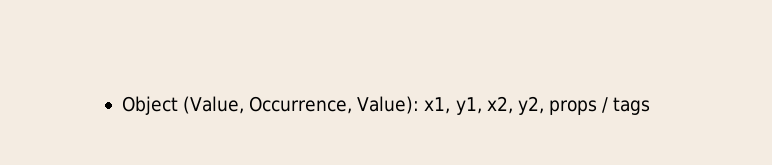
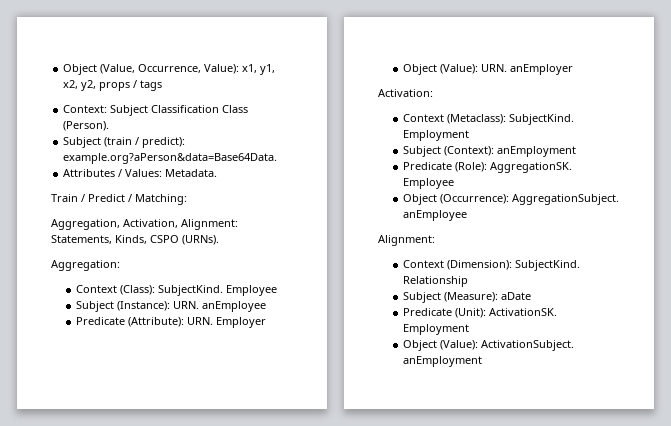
(651, 106) none -> [63,105,249,116] [63,121,110,131] [63,137,186,148] [63,153,278,164] [63,169,218,177] [51,194,187,205] [51,219,238,230] [51,235,219,245] [51,260,120,271] [75,285,277,296] [75,301,266,312] [75,317,266,328] [402,64,573,75] [378,89,433,97] [402,114,574,125] [402,130,469,141] [402,146,576,157] [402,162,572,173] [402,178,454,189] [402,194,619,205] [402,210,467,221] [378,235,435,246] [402,260,580,271] [402,276,468,287] [402,292,531,303] [402,308,557,318] [402,324,469,335] [402,340,574,351] [402,356,482,367] // Context: Subject Classification Class (Person). // Subject (train / predict): example.org?aPerson&data=Base64Data. // Attributes / Values: Metadata. // Train / Predict / Matching: // Aggregation, Activation, Alignment: Statements, Kinds, CSPO (URNs). // Aggregation: // Context (Class): SubjectKind. Employee // Subject (Instance): URN. anEmployee // Predicate (Attribute): URN. Employer // Object (Value): URN. anEmployer // Activation: // Context (Metaclass): SubjectKind. Employment // Subject (Context): anEmployment // Predicate (Role): AggregationSK. Employee // Object (Occurrence): AggregationSubject. anEmployee // Alignment: // Context (Dimension): SubjectKind. Relationship // Subject (Measure): aDate // Predicate (Unit): ActivationSK. Employment // Object (Value): ActivationSubject. anEmployment

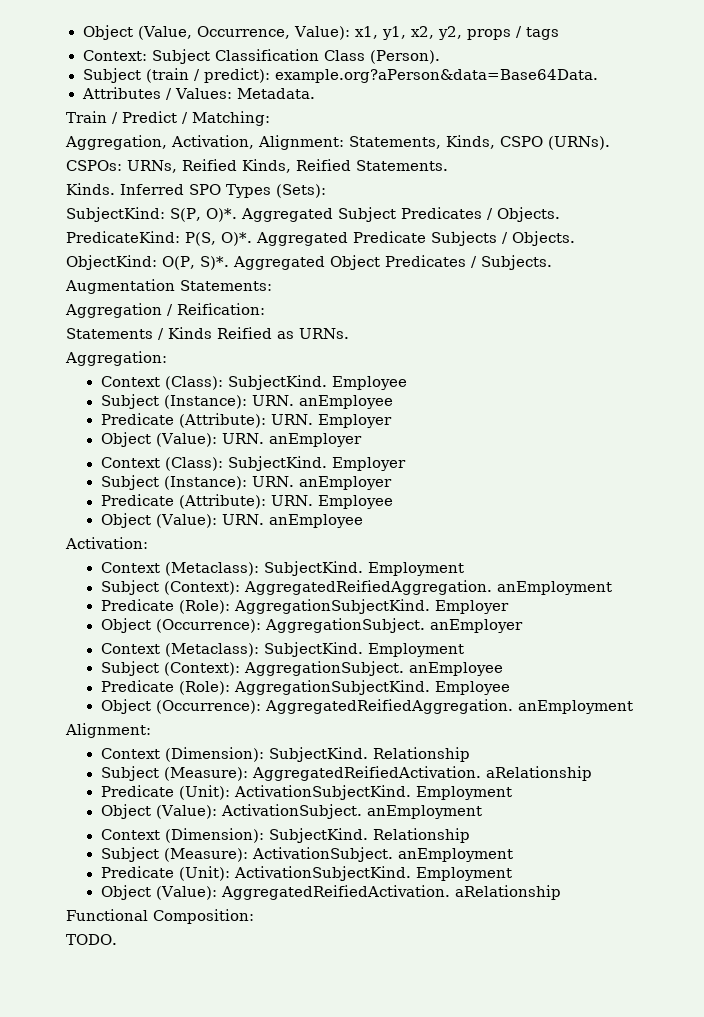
(219, 240) none -> [66,159,448,173] [66,183,326,198] [66,207,560,222] [66,231,575,246] [66,255,552,270] [65,279,272,294] [65,303,265,318] [66,327,349,340] // CSPOs: URNs, Reified Kinds, Reified Statements. // Kinds. Inferred SPO Types (Sets): // SubjectKind: S(P, O)*. Aggregated Subject Predicates / Objects. // PredicateKind: P(S, O)*. Aggregated Predicate Subjects / Objects. // ObjectKind: O(P, S)*. Aggregated Object Predicates / Subjects. // Augmentation Statements: // Aggregation / Reification: // Statements / Kinds Reified as URNs.
(573, 69) none -> [100,456,406,471] [100,475,392,490] [100,494,393,509] [100,513,363,528] // Context (Class): SubjectKind. Employer // Subject (Instance): URN. anEmployer // Predicate (Attribute): URN. Employee // Object (Value): URN. anEmployee
(494, 151) none -> [243,580,492,595] AggregatedReifiedAggregation.
[489,162,572,173] AggregationSK. -> [233,599,509,614] [100,618,523,633] [100,642,464,657] [100,661,503,676] [100,680,430,695] AggregationSubjectKind. Employer // Object (Occurrence): AggregationSubject. anEmployer // Context (Metaclass): SubjectKind. Employment // Subject (Context): AggregationSubject. anEmployee // Predicate (Role): AggregationSubjectKind.
[511,194,619,205] [402,210,467,221] AggregationSubject. anEmployee -> [264,699,633,714] AggregatedReifiedAggregation. anEmployment
[500,292,531,300] [402,308,557,318] aDate // Predicate (Unit): ActivationSK. -> [251,766,592,781] [100,785,411,800] AggregatedReifiedActivation. aRelationship // Predicate (Unit): ActivationSubjectKind.
(482, 361) none -> [100,828,470,843] [100,847,513,862] [100,866,512,881] [100,885,561,900] [66,909,254,924] [66,934,117,945] // Context (Dimension): SubjectKind. Relationship // Subject (Measure): ActivationSubject. anEmployment // Predicate (Unit): ActivationSubjectKind. Employment // Object (Value): AggregatedReifiedActivation. aRelationship // Functional Composition: // TODO.

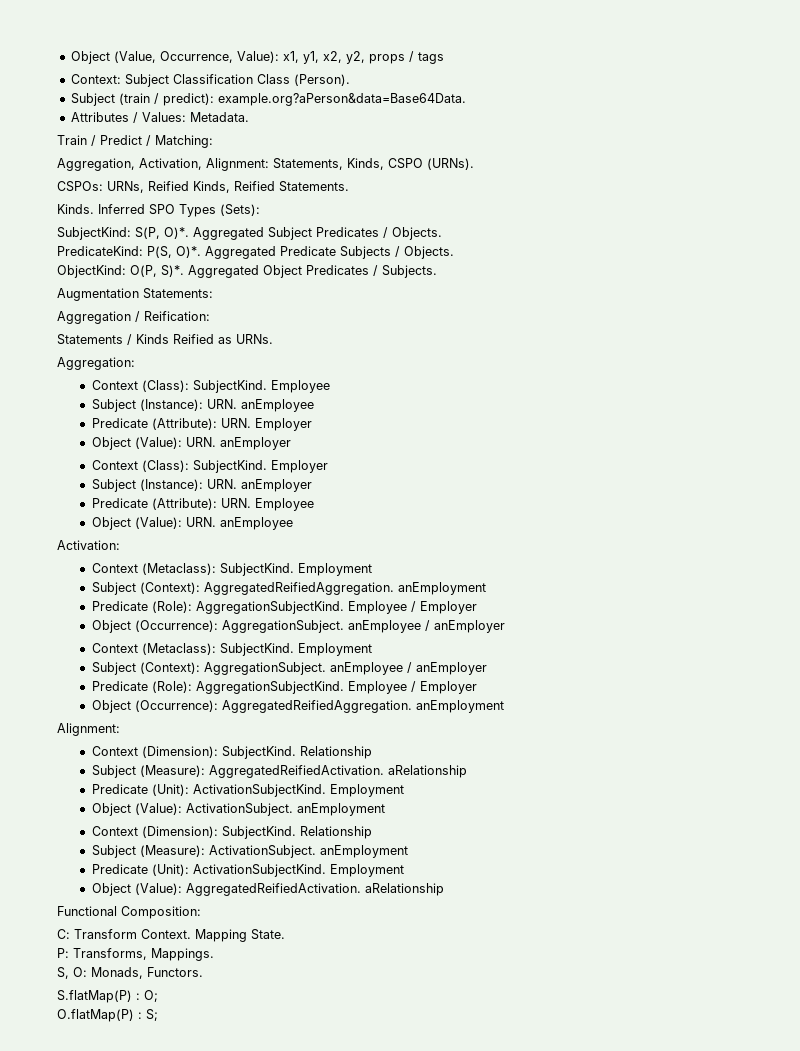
(430, 606) none -> [347,601,416,614] Employee /
(425, 625) none -> [347,620,430,633] anEmployee /
[100,680,510,695] // Predicate (Role): AggregationSubjectKind. Employee -> [406,662,487,675] [91,681,477,694] / anEmployer // Predicate (Role): AggregationSubjectKind. Employee / Employer
[66,934,117,945] TODO. -> [57,929,285,942] [57,948,214,961] [57,967,203,979] [57,990,158,1003] [57,1009,158,1022] C: Transform Context. Mapping State. // P: Transforms, Mappings. // S, O: Monads, Functors. // S.flatMap(P) : O; // O.flatMap(P) : S;

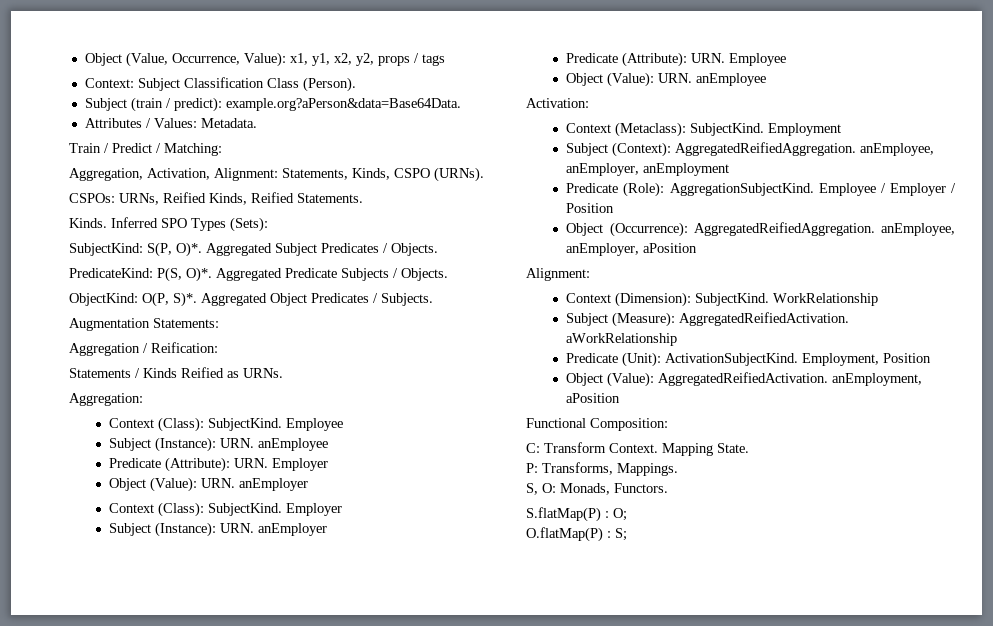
(394, 588) none -> [860,143,935,156] [566,163,640,176] anEmployee, anEmployer,
[91,620,505,633] [91,643,372,656] [91,662,487,675] [91,681,477,694] // Object (Occurrence): AggregationSubject. anEmployee / anEmployer // Context (Metaclass): SubjectKind. Employment // Subject (Context): AggregationSubject. anEmployee / anEmployer // Predicate (Role): AggregationSubjectKind. Employee / Employer -> [950,183,956,193] [566,203,615,213] / Position
[415,700,504,713] anEmployment -> [881,223,955,236] [566,243,698,256] anEmployee, anEmployer, aPosition
[299,746,372,759] Relationship -> [773,293,879,306] WorkRelationship
[387,765,467,778] [91,784,404,797] [91,803,385,816] [91,826,372,839] [91,845,408,858] [91,864,404,877] aRelationship // Predicate (Unit): ActivationSubjectKind. Employment // Object (Value): ActivationSubject. anEmployment // Context (Dimension): SubjectKind. Relationship // Subject (Measure): ActivationSubject. anEmployment // Predicate (Unit): ActivationSubjectKind. Employment -> [566,333,678,346] [566,352,932,367] aWorkRelationship // Predicate (Unit): ActivationSubjectKind. Employment, Position
[364,883,444,896] aRelationship -> [832,373,923,386] [566,393,621,403] anEmployment, aPosition

